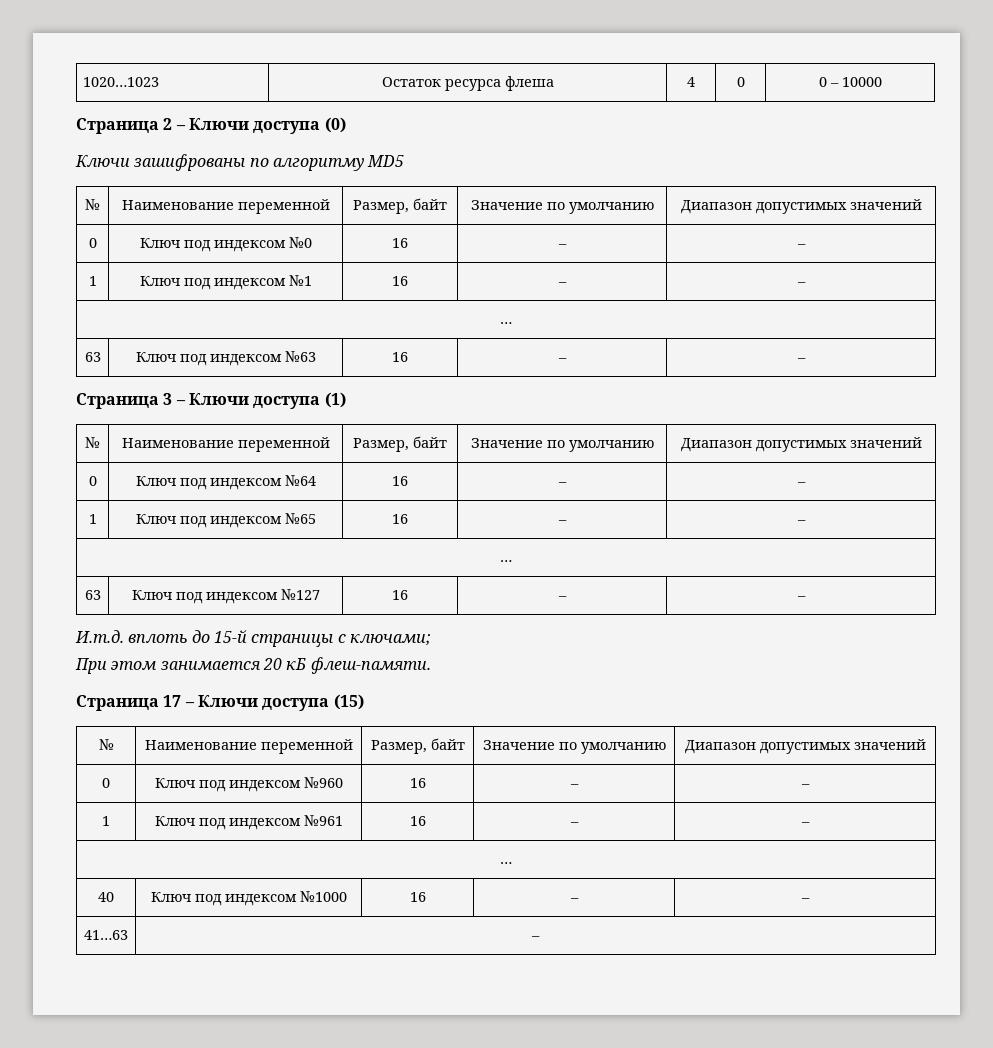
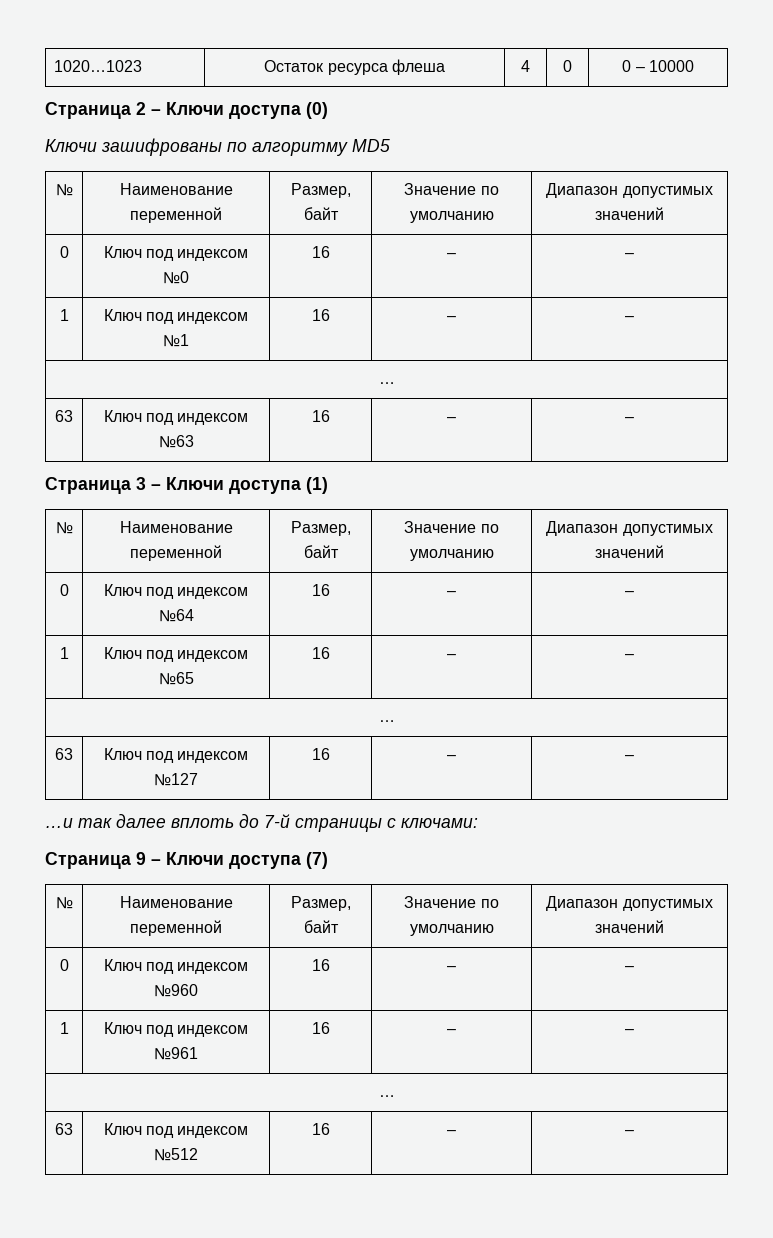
[75,630,124,643] И.т.д. -> [45,814,166,828] …и так далее
[213,630,247,643] 15-й -> [264,814,290,828] 7-й
[349,634,431,646] [75,657,431,674] [76,694,364,711] ключами; // При этом занимается 20 кБ флеш-памяти. // Страница 17 – Ключи доступа (15) -> [401,818,478,828] [45,852,328,869] ключами: // Страница 9 – Ключи доступа (7)
[98,892,114,902] [150,891,347,906] [409,892,426,902] [569,898,579,902] [800,898,810,902] [84,930,128,940] [531,936,540,940] 40 | Ключ под индексом №1000 | 16 | – | – // 41…63 | – -> [55,1123,73,1135] [103,1123,249,1138] [154,1148,198,1161] [311,1123,330,1135] [447,1130,456,1135] [625,1130,634,1135] 63 | Ключ под индексом №512 | 16 | – | –

